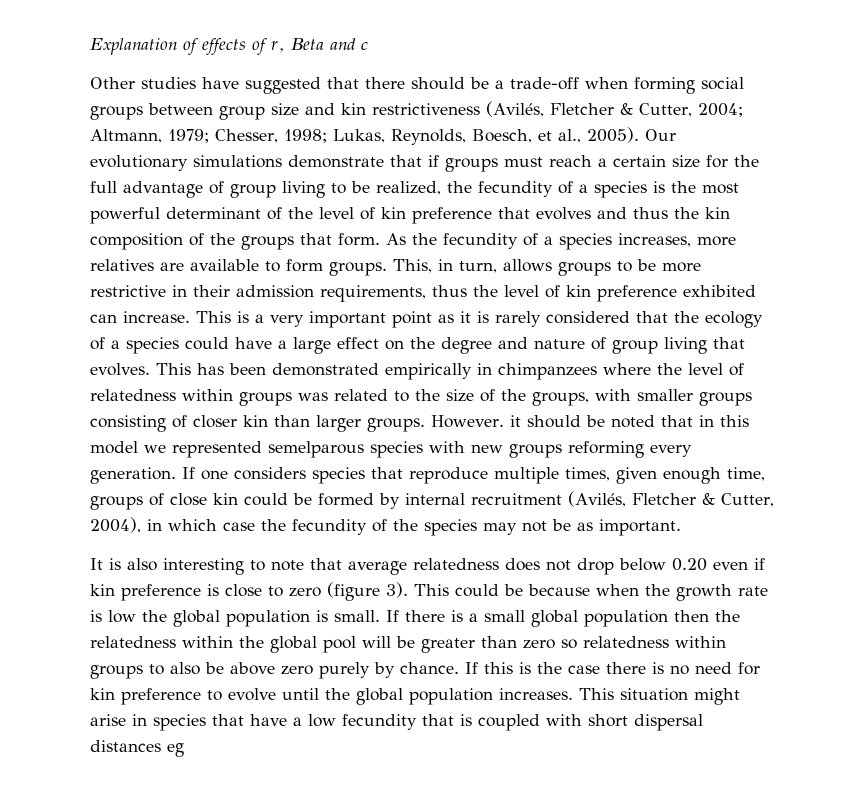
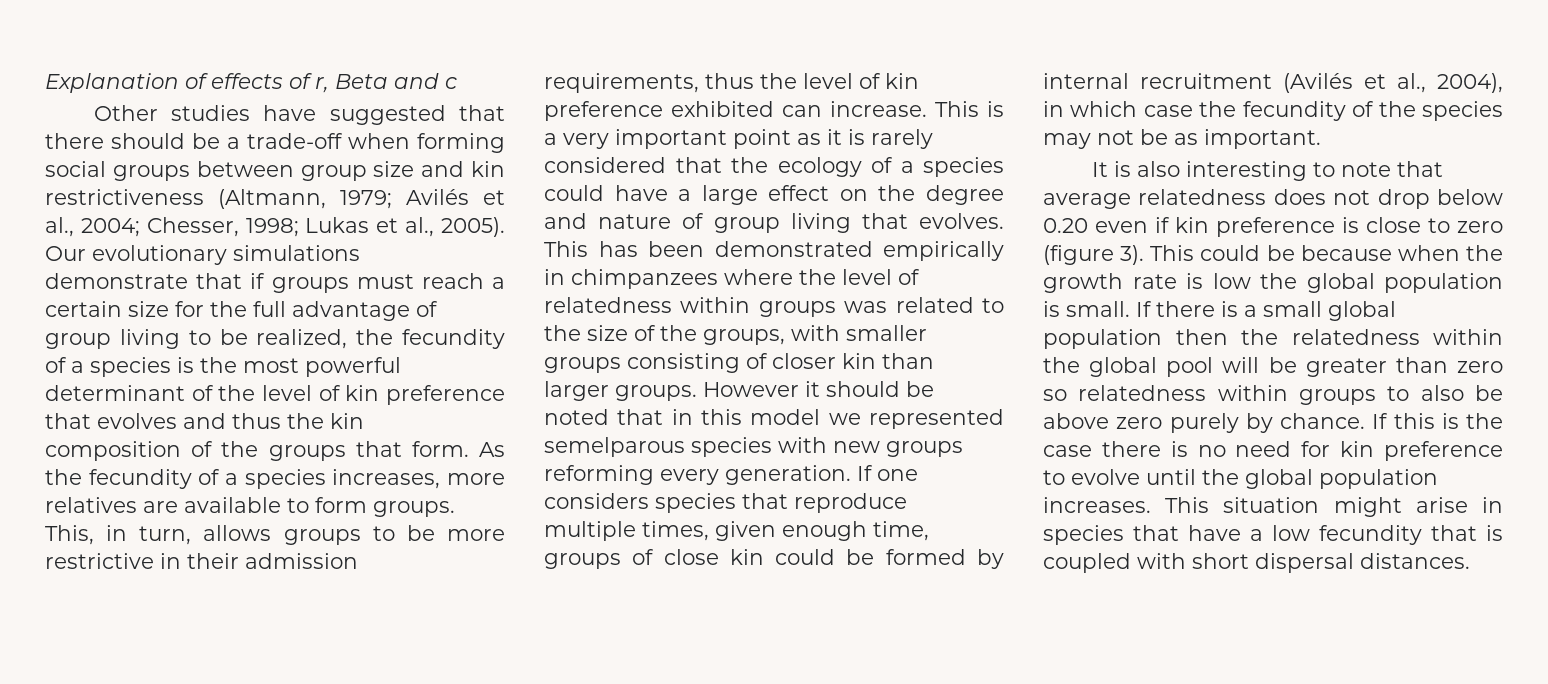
[486,101,743,117] [90,129,532,145] (Avilés, Fletcher & Cutter, 2004; Altmann, 1979; Chesser, 1998; Lukas, Reynolds, Boesch, -> [218,189,505,209] [45,217,370,237] (Altmann, 1979; Avilés et al., 2004; Chesser, 1998; Lukas
[431,415,504,428] However. -> [703,382,799,397] However
[568,491,774,507] (Avilés, Fletcher & Cutter, -> [1283,73,1426,93] (Avilés et al.,
[90,740,184,757] distances eg -> [1360,553,1470,569] distances.

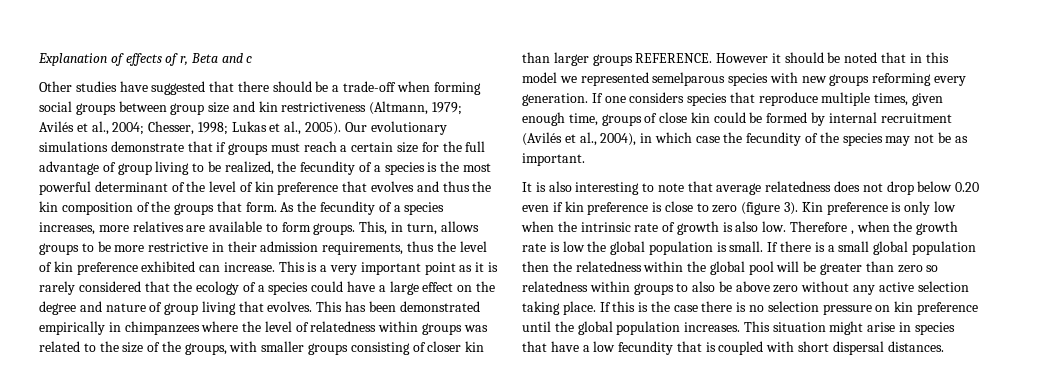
[615,385,697,401] groups. -> [592,53,713,66] groups REFERENCE.
[1150,245,1392,261] This could be because -> [801,201,956,215] [521,221,854,235] Kin preference is only low when the intrinsic rate of growth is also low. Therefore ,
[1169,413,1365,433] purely by chance. -> [801,281,969,295] [522,301,596,315] without any active selection taking place.
[1235,441,1503,461] [1043,469,1140,485] need for kin preference to evolve -> [767,301,978,315] selection pressure on kin preference

